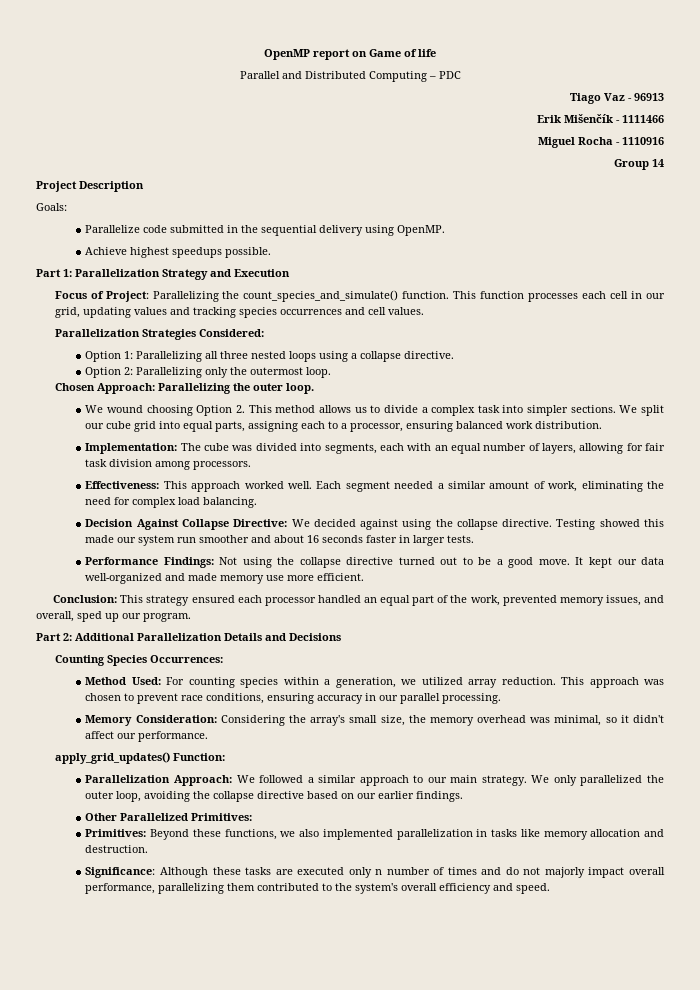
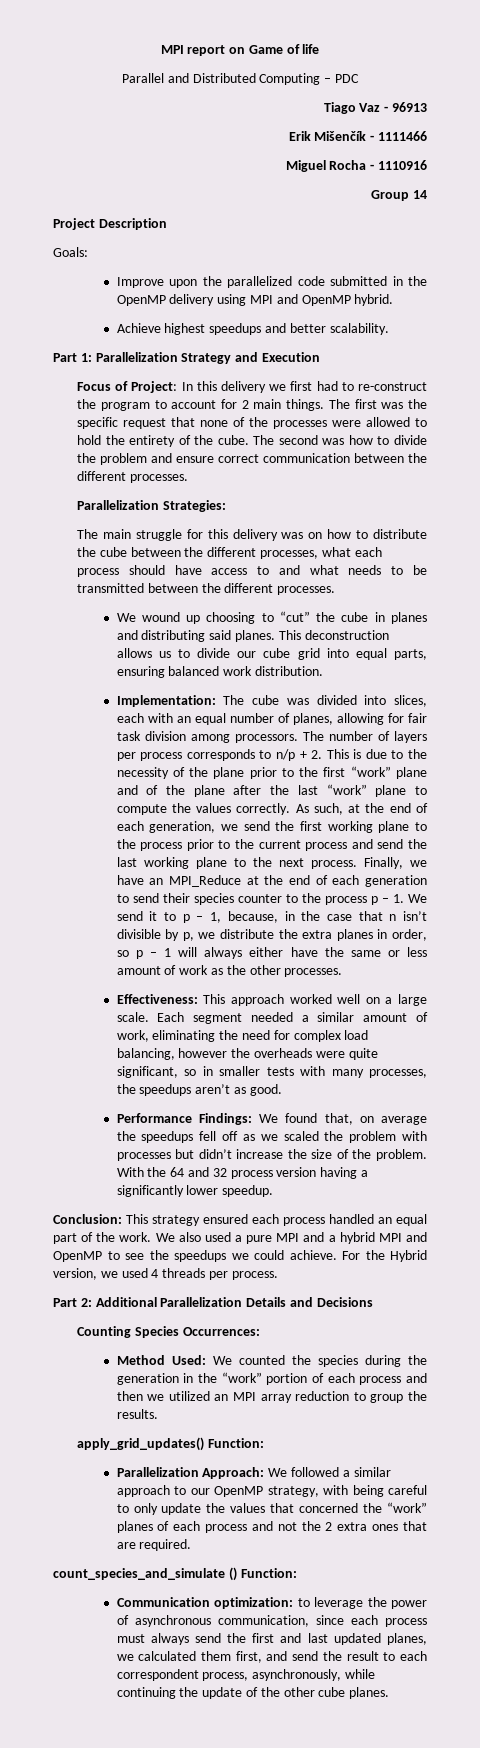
[264,49,310,60] OpenMP -> [160,45,184,54] MPI
[85,225,141,233] Parallelize -> [116,276,293,288] Improve upon the parallelized
[261,225,318,236] sequential -> [116,295,166,306] OpenMP
[397,225,446,236] OpenMP. -> [249,294,394,306] MPI and OpenMP hybrid.
[225,247,272,258] possible. -> [264,323,389,335] and better scalability.
[152,290,665,302] [54,307,424,318] [54,329,264,340] [85,351,455,362] [85,367,332,378] [54,383,314,394] [85,405,664,416] Parallelizing the count_species_and_simulate() function. This function processes each cell in our grid, updating values and tracking species occurrences and cell values. // Parallelization Strategies Considered: // Option 1: Parallelizing all three nested loops using a collapse directive. // Option 2: Parallelizing only the outermost loop. // Chosen Approach: Parallelizing the outer loop. // We wound choosing Option 2. This method allows us to divide a complex task into simpler sections. We split -> [181,381,427,393] [77,399,427,411] [77,417,427,429] [77,435,427,447] [77,453,427,465] [77,471,188,483] [77,500,226,512] [77,529,428,541] [77,547,382,559] [77,565,427,577] [77,583,336,595] [116,611,427,624] [116,630,389,642] [116,648,231,658] In this delivery we first had to re-construct the program to account for 2 main things. The first was the specific request that none of the processes were allowed to hold the entirety of the cube. The second was how to divide the problem and ensure correct communication between the different processes. // Parallelization Strategies: // The main struggle for this delivery was on how to distribute the cube between the different processes, what each process should have access to and what needs to be transmitted between the different processes. // We wound up choosing to “cut” the cube in planes and distributing said planes. This deconstruction allows us to divide
[248,421,404,432] assigning each to a processor, -> (428, 654) none
[324,443,377,454] segments, -> [394,695,427,707] slices,
[541,443,576,454] layers, -> [292,713,333,725] planes,
(252, 465) none -> [302,731,427,743] [116,749,427,761] [116,766,427,779] [116,784,427,797] [116,803,428,815] [116,821,427,833] [116,839,427,851] [116,857,427,869] [116,875,427,887] [116,893,427,905] [116,911,427,923] [116,929,427,941] [116,947,427,959] [116,965,343,977] The number of layers per process corresponds to n/p + 2. This is due to the necessity of the plane prior to the first “work” plane and of the plane after the last “work” plane to compute the values correctly. As such, at the end of each generation, we send the first working plane to the process prior to the current process and send the last working plane to the next process. Finally, we have an MPI_Reduce at the end of each generation to send their species counter to the process p – 1. We send it to p – 1, because, in the case that n isn’t divisible by p, we distribute the extra planes in order, so p – 1 will always either have the same or less amount of work as the other processes.
[288,481,313,489] well. -> [337,994,427,1006] [116,1012,149,1022] well on a large scale.
[203,497,258,508] [85,519,664,530] [85,535,475,546] [85,557,665,568] [85,573,365,584] balancing. // Decision Against Collapse Directive: We decided against using the collapse directive. Testing showed this made our system run smoother and about 16 seconds faster in larger tests. // Performance Findings: Not using the collapse directive turned out to be a good move. It kept our data well-organized and made memory use more efficient. -> [116,1048,378,1060] [116,1066,427,1078] [116,1084,282,1096] [116,1113,427,1125] [116,1131,427,1143] [116,1149,427,1161] [116,1167,368,1179] [116,1185,274,1197] balancing, however the overheads were quite significant, so in smaller tests with many processes, the speedups aren’t as good. // Performance Findings: We found that, on average the speedups fell off as we scaled the problem with processes but didn’t increase the size of the problem. With the 64 and 32 process version having a significantly lower speedup.
[264,597,316,606] processor -> [283,1217,325,1226] process
[470,595,664,606] [36,611,191,622] work, prevented memory issues, and overall, sped up our program. -> [119,1232,428,1244] [53,1250,427,1262] [53,1268,278,1280] work. We also used a pure MPI and a hybrid MPI and OpenMP to see the speedups we could achieve. For the Hybrid version, we used 4 threads per process.
[166,677,664,688] [85,693,502,704] [85,715,665,726] [85,731,209,742] For counting species within a generation, we utilized array reduction. This approach was chosen to prevent race conditions, ensuring accuracy in our parallel processing. // Memory Consideration: Considering the array's small size, the memory overhead was minimal, so it didn't affect our performance. -> [212,1355,427,1367] [116,1372,427,1385] [116,1391,427,1403] [116,1409,158,1419] We counted the species during the generation in the “work” portion of each process and then we utilized an MPI array reduction to group the results.
[450,775,664,786] [85,791,464,802] [85,813,253,821] [85,829,664,840] [85,845,149,853] [85,867,666,878] [85,883,551,894] main strategy. We only parallelized the outer loop, avoiding the collapse directive based on our earlier findings. // Other Parallelized Primitives: // Primitives: Beyond these functions, we also implemented parallelization in tasks like memory allocation and destruction. // Significance: Although these tasks are executed only n number of times and do not majorly impact overall performance, parallelizing them contributed to the system's overall efficiency and speed. -> [214,1485,427,1497] [116,1502,427,1515] [116,1521,427,1533] [116,1539,192,1551] [53,1567,297,1581] [116,1597,427,1609] [116,1615,427,1627] [116,1633,427,1645] [116,1651,427,1663] [116,1669,375,1681] [116,1687,390,1699] OpenMP strategy, with being careful to only update the values that concerned the “work” planes of each process and not the 2 extra ones that are required. // count_species_and_simulate () Function: // Communication optimization: to leverage the power of asynchronous communication, since each process must always send the first and last updated planes, we calculated them first, and send the result to each correspondent process, asynchronously, while continuing the update of the other cube planes.

